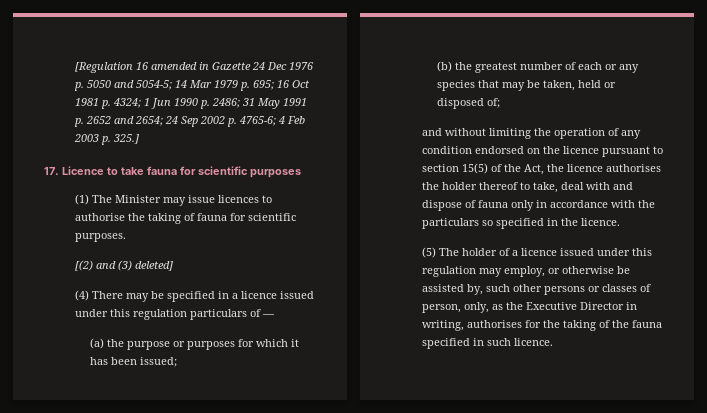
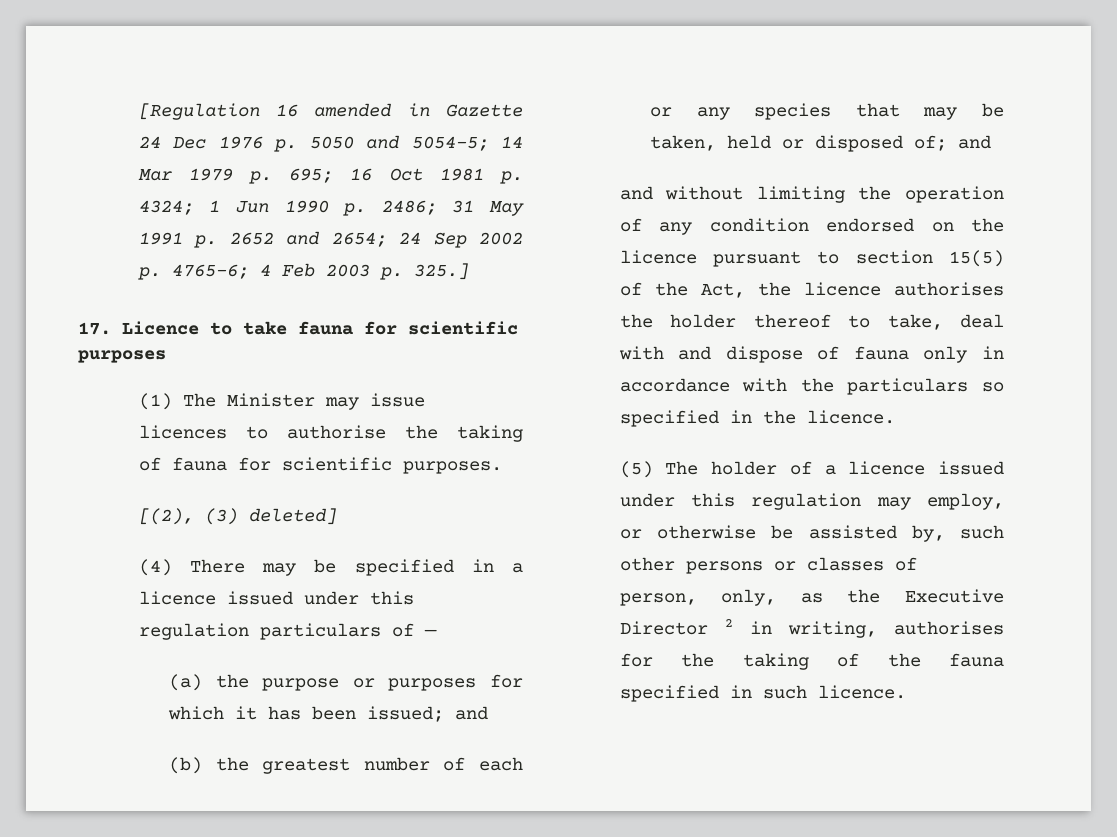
[74,260,116,271] [(2) and -> [138,508,194,525] [(2),
(178, 362) none -> [455,706,489,720] and
(501, 103) none -> [958,135,992,149] and
(624, 306) none -> [724,619,733,627] 2

